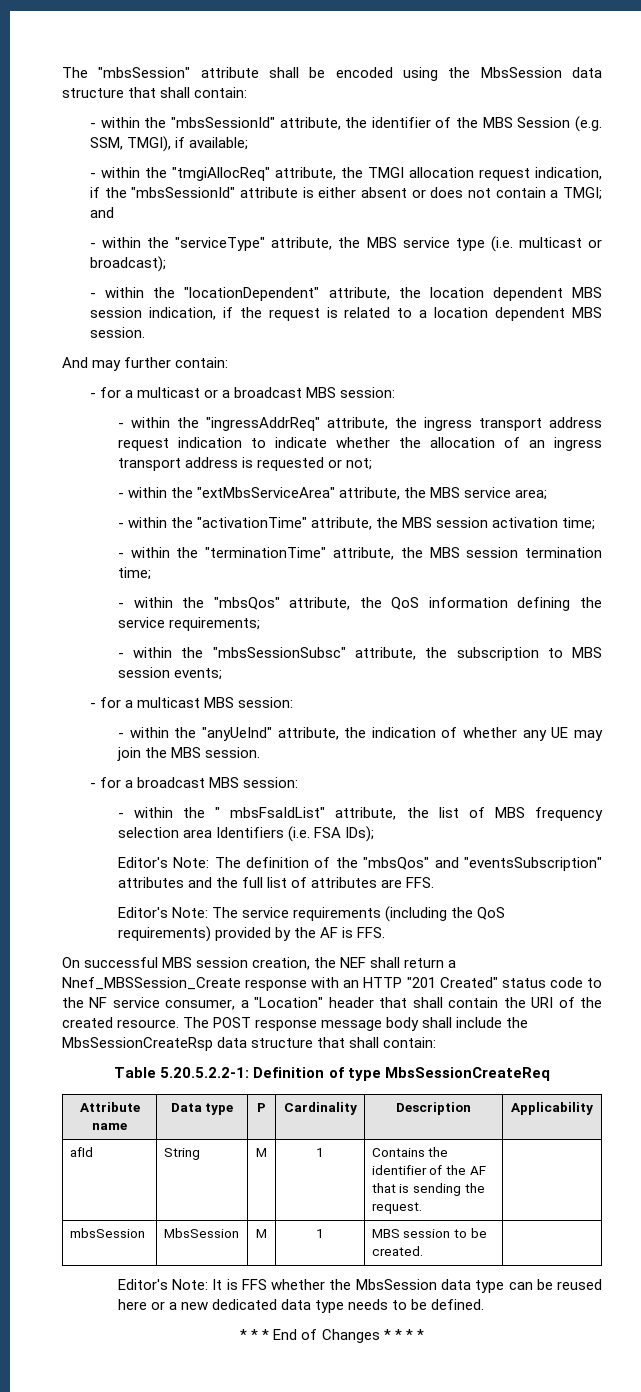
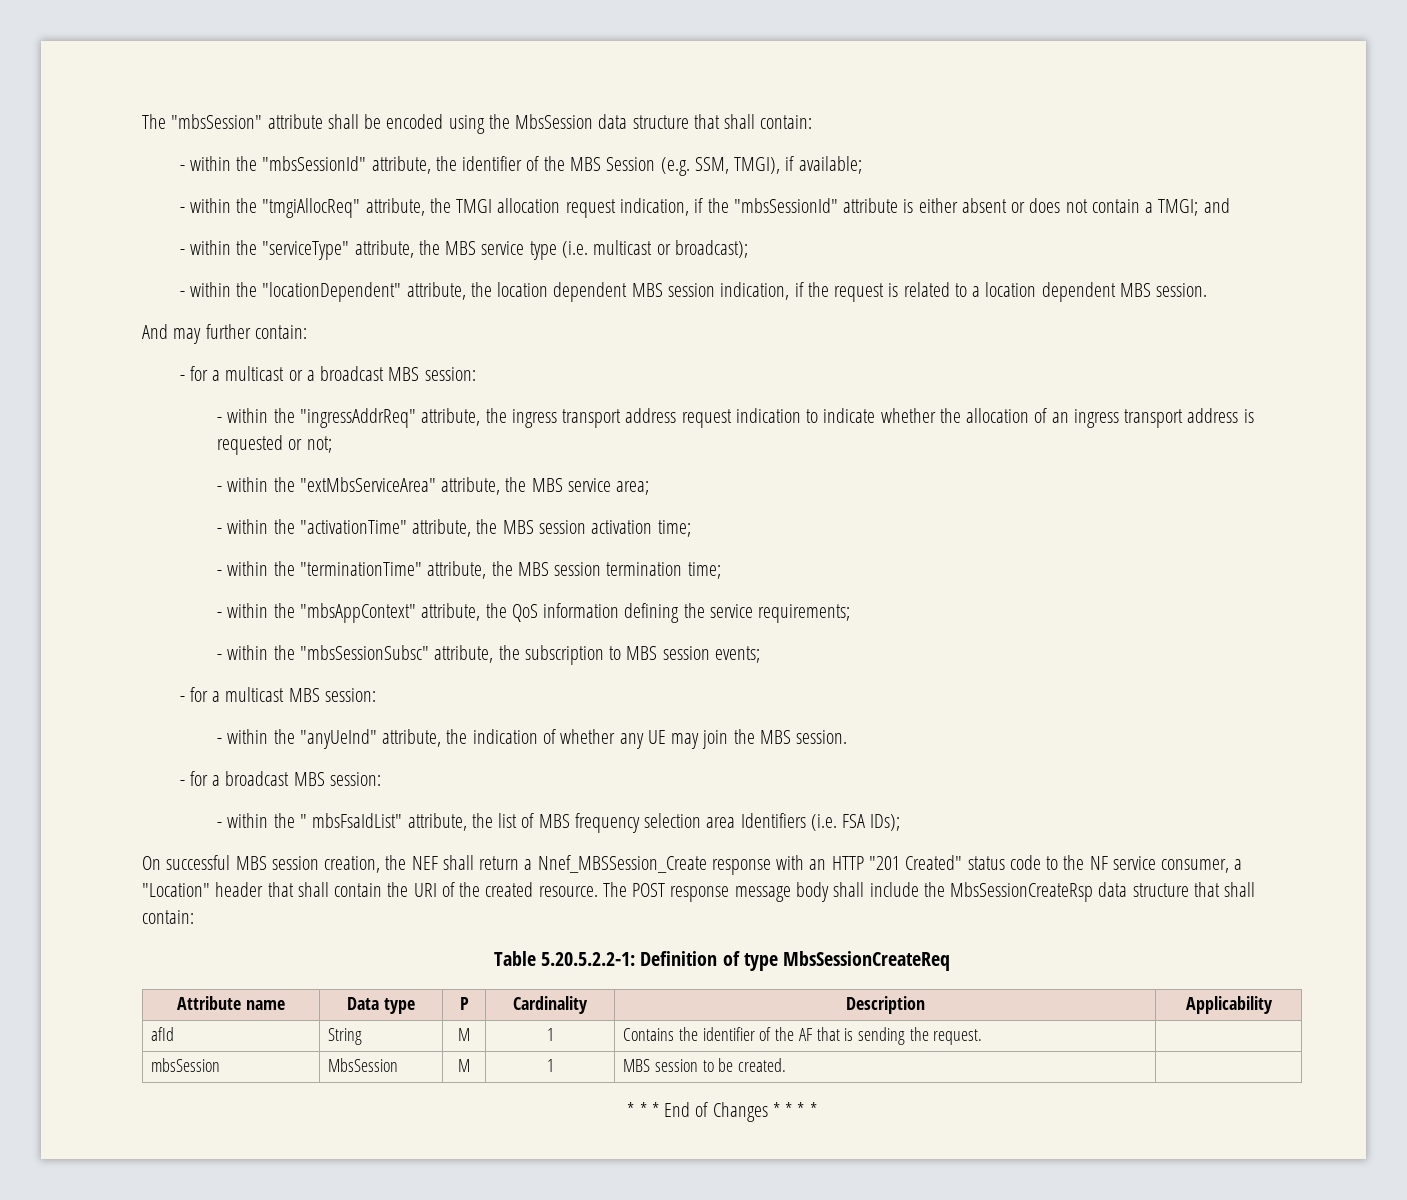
[213,597,280,610] "mbsQos" -> [299,603,416,623] "mbsAppContext"
[117,857,603,871] [117,877,435,888] [117,906,506,922] [117,926,386,942] // Editor's Note: The definition of the "mbsQos" and "eventsSubscription" attributes and the full list of attributes are FFS. // Editor's Note: The service requirements (including the QoS requirements) provided by the AF is FFS. -> (901, 822) none
[117,1279,602,1293] [117,1299,485,1313] // Editor's Note: It is FFS whether the MbsSession data type can be reused here or a new dedicated data type needs to be defined. -> (787, 1065) none

